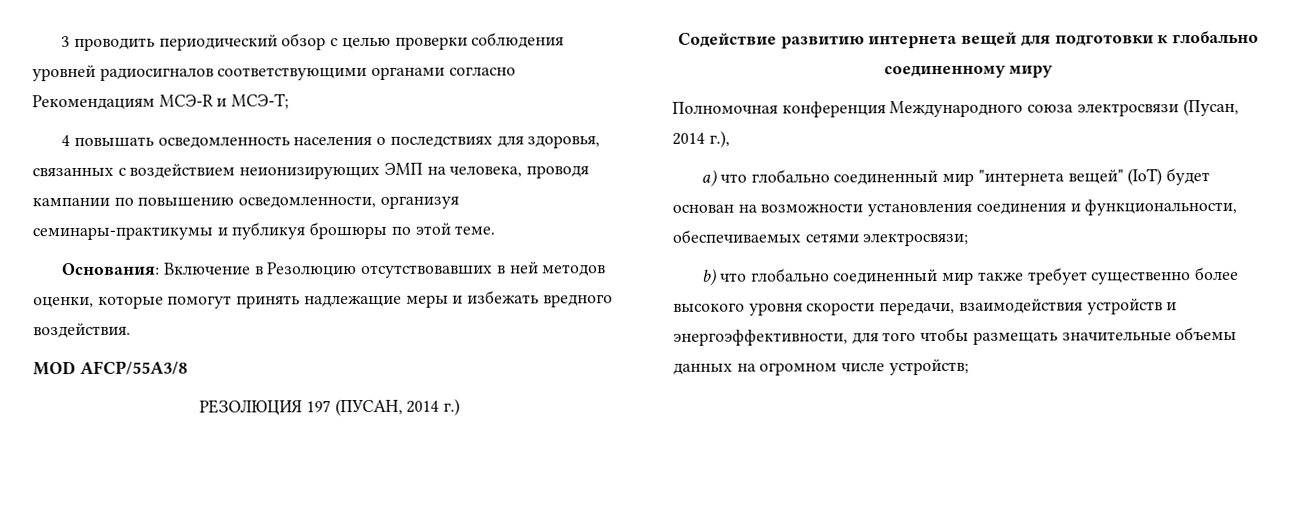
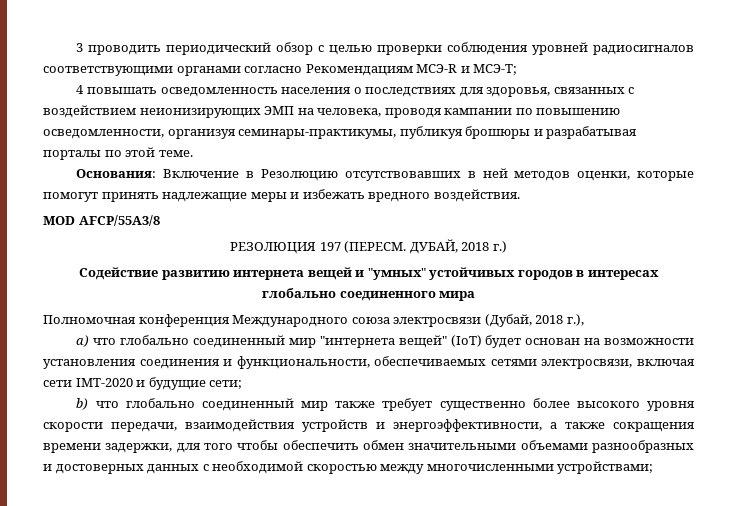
[32,221,388,241] семинары-практикумы и публикуя брошюры -> [238,126,638,139] [43,150,101,160] семинары-практикумы, публикуя брошюры и разрабатывая порталы
[334,398,440,417] (ПУСАН, 2014 -> [344,239,490,254] (ПЕРЕСМ. ДУБАЙ, 2018
[1020,30,1260,47] [883,64,1054,79] для подготовки к глобально соединенному миру -> [355,267,659,280] [261,288,476,301] и "умных" устойчивых городов в интересах глобально соединенного мира
[1182,98,1239,117] [672,132,705,145] (Пусан, 2014 -> [484,314,564,327] (Дубай, 2018
[862,232,969,247] электросвязи; -> [541,359,695,369] [43,377,243,390] электросвязи, включая сети IMT-2020 и будущие сети;
[851,326,1238,345] [673,358,969,376] для того чтобы размещать значительные объемы данных на огромном числе устройств; -> [550,422,695,432] [43,440,694,453] [43,461,654,474] а также сокращения времени задержки, для того чтобы обеспечить обмен значительными объемами разнообразных и достоверных данных с необходимой скоростью между многочисленными устройствами;

